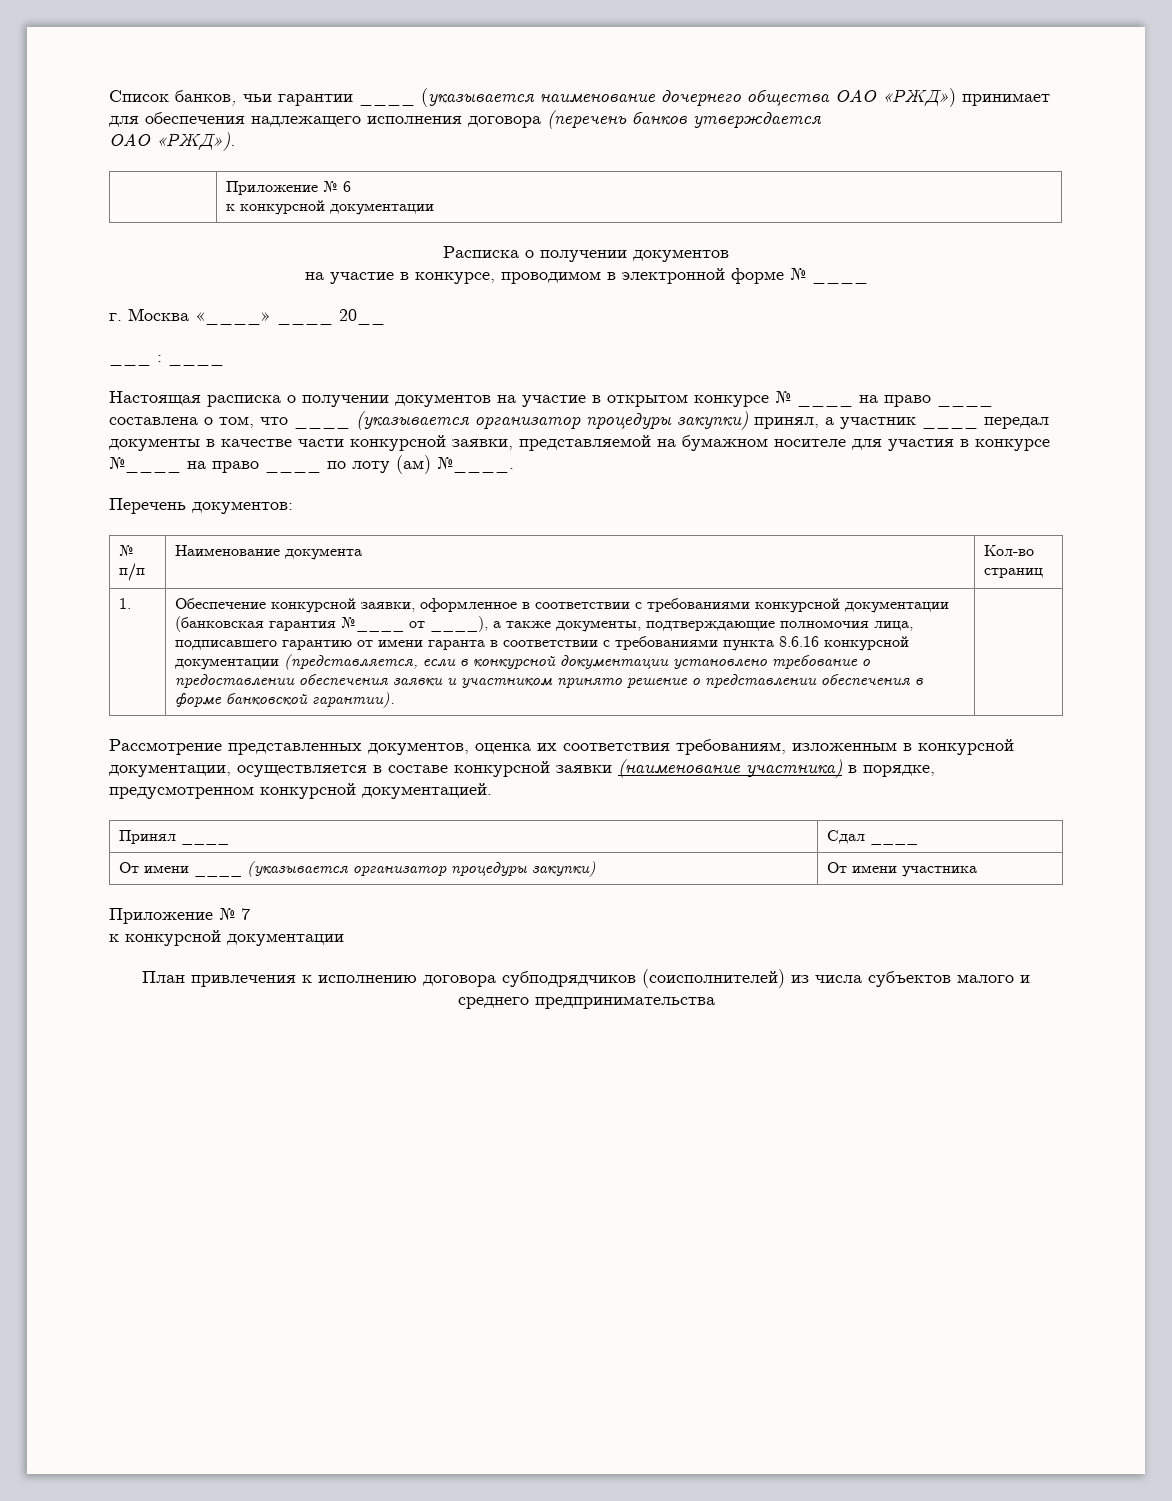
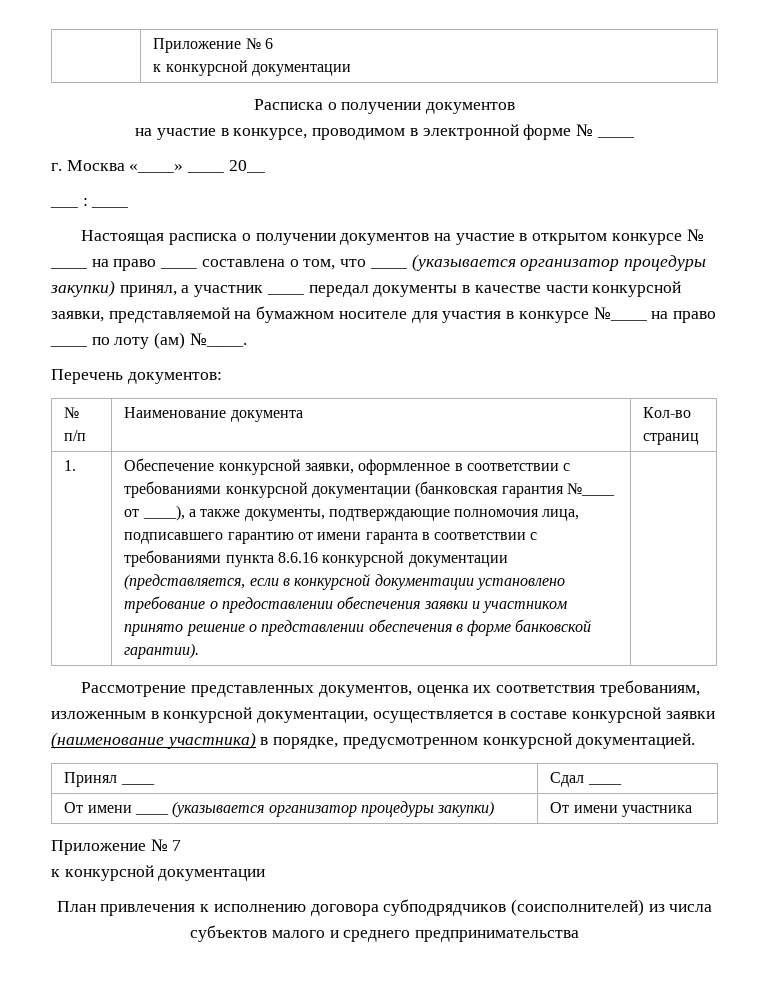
[109,88,1050,107] [109,110,822,129] [109,132,236,151] Список банков, чьи гарантии ____ (указывается наименование дочернего общества ОАО «РЖД») принимает для обеспечения надлежащего исполнения договора (перечень банков утверждается // ОАО «РЖД»). // -> (153, 45) none

